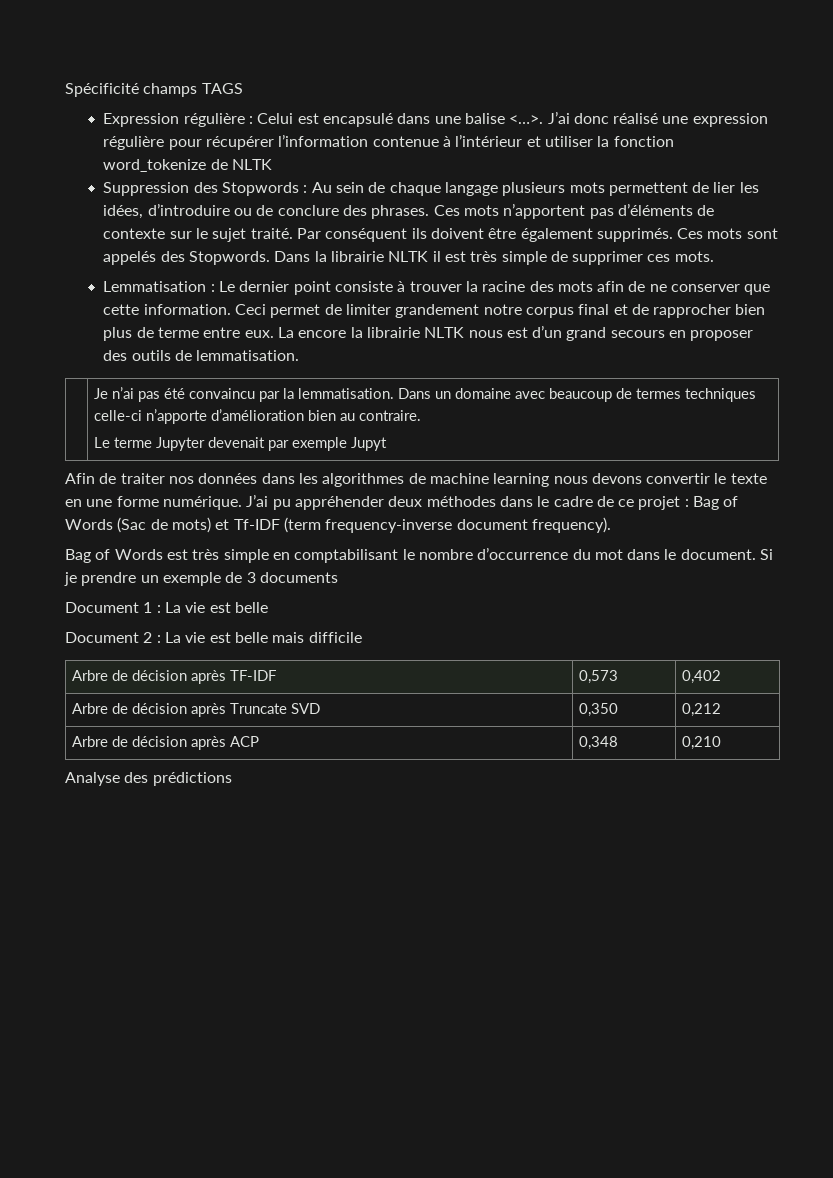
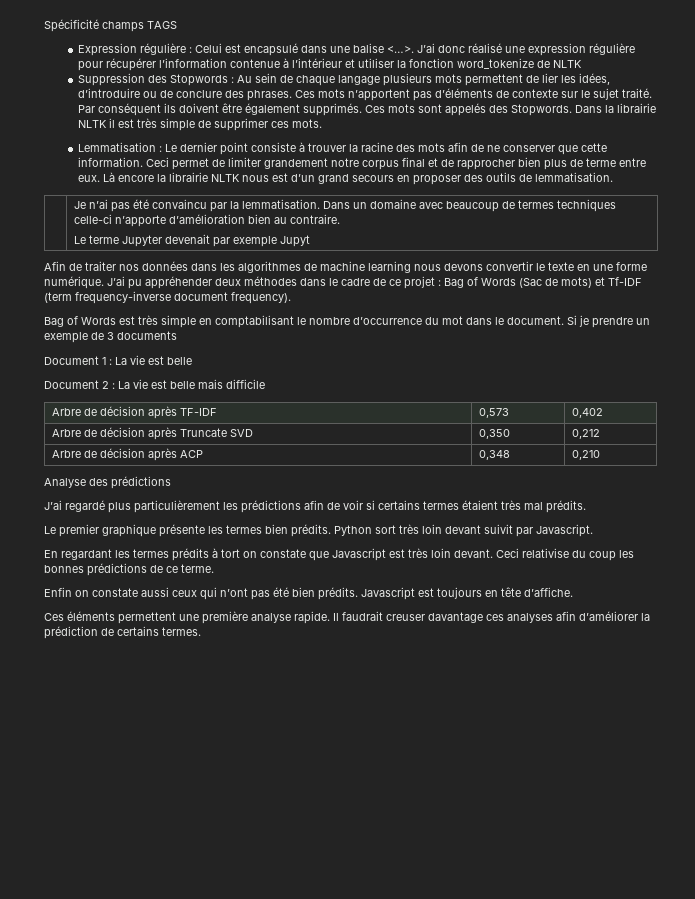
[277,327,294,338] La -> [102,172,115,182] Là
(232, 779) none -> [44,500,586,513] [44,524,593,537] [44,548,634,561] [44,563,214,576] [44,587,573,600] [44,611,650,624] [44,626,201,639] // J’ai regardé plus particulièrement les prédictions afin de voir si certains termes étaient très mal prédits. // Le premier graphique présente les termes bien prédits. Python sort très loin devant suivit par Javascript. // En regardant les termes prédits à tort on constate que Javascript est très loin devant. Ceci relativise du coup les bonnes prédictions de ce terme. // Enfin on constate aussi ceux qui n’ont pas été bien prédits. Javascript est toujours en tête d’affiche. // Ces éléments permettent une première analyse rapide. Il faudrait creuser davantage ces analyses afin d’améliorer la prédiction de certains termes.

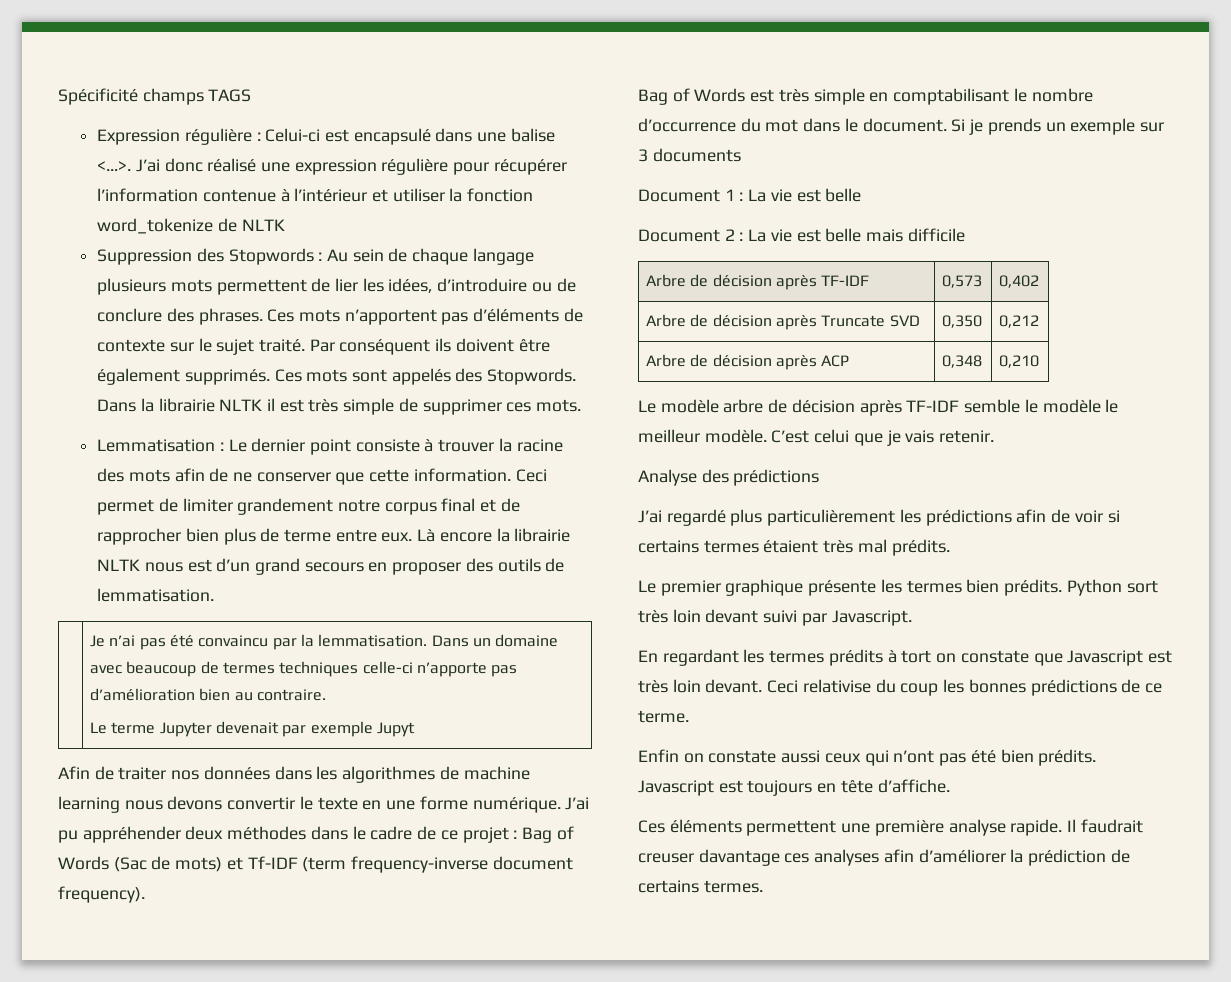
[194,43,222,53] Celui -> [265,128,321,142] Celui-ci
(167, 221) none -> [491,665,518,677] pas
[592,317,633,328] prendre -> [987,118,1041,135] prends
[91,332,104,340] de -> [1139,122,1164,132] sur
(601, 455) none -> [638,399,1119,416] [638,429,995,446] // Le modèle arbre de décision après TF-IDF semble le modèle le meilleur modèle. C’est celui que je vais retenir.
[484,524,513,534] suivit -> [763,610,798,623] suivi

